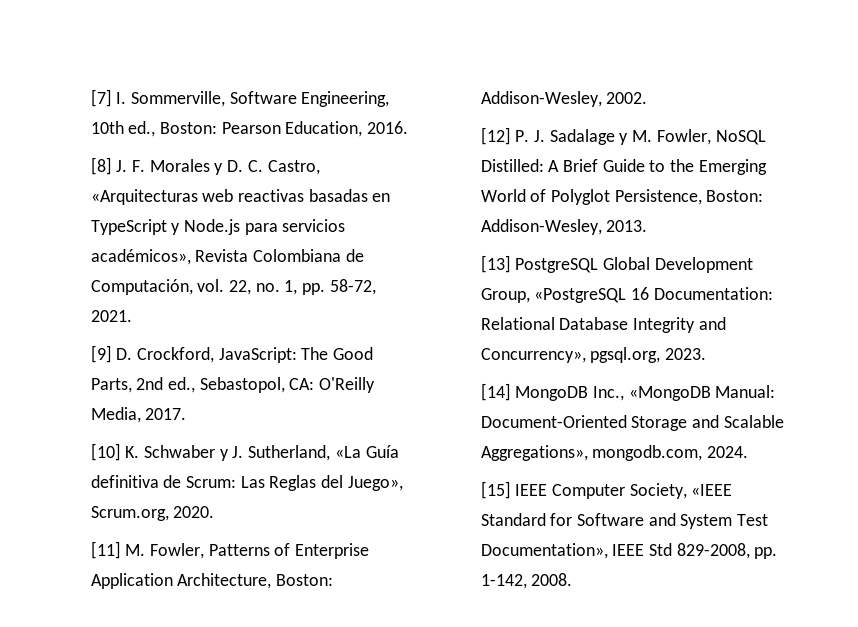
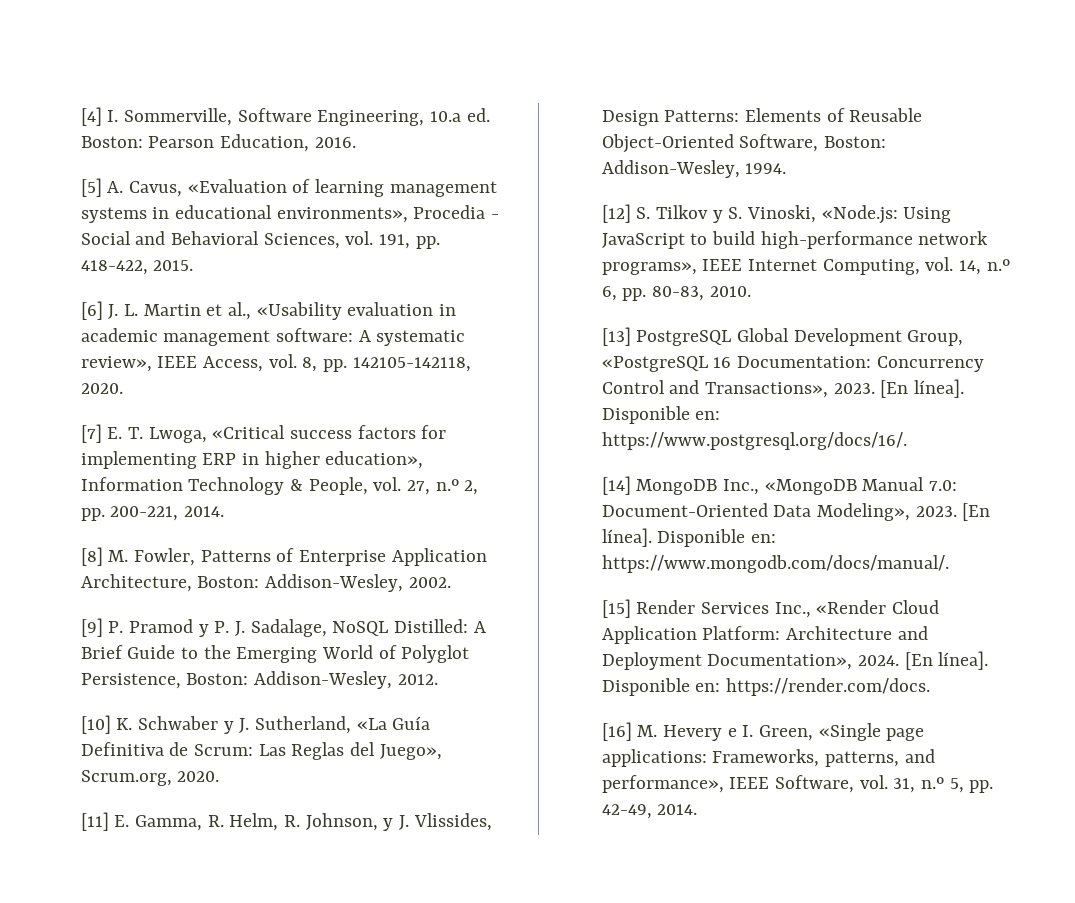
[90,89,112,107] [7] -> [80,107,102,126] [4]
[90,121,156,137] 10th ed., -> [430,108,490,122] 10.a ed.
[90,157,320,175] [90,189,391,205] [90,219,346,235] [90,249,364,265] [90,279,376,295] [90,310,132,322] [90,345,374,363] [90,377,376,393] [90,407,187,423] [90,443,399,461] [90,475,403,491] [90,506,215,521] [90,541,121,559] [8] J. F. Morales y D. C. Castro, «Arquitecturas web reactivas basadas en TypeScript y Node.js para servicios académicos», Revista Colombiana de Computación, vol. 22, no. 1, pp. 58-72, 2021. // [9] D. Crockford, JavaScript: The Good Parts, 2nd ed., Sebastopol, CA: O'Reilly Media, 2017. // [10] K. Schwaber y J. Sutherland, «La Guía definitiva de Scrum: Las Reglas del Juego», Scrum.org, 2020. // [11] -> [80,178,497,197] [80,205,500,223] [80,231,440,249] [80,260,194,275] [80,301,457,320] [80,328,466,346] [80,354,471,372] [80,383,123,394] [80,424,447,443] [80,451,424,469] [80,477,479,495] [80,506,225,521] [80,547,103,566] [5] A. Cavus, «Evaluation of learning management systems in educational environments», Procedia - Social and Behavioral Sciences, vol. 191, pp. 418-422, 2015. // [6] J. L. Martin et al., «Usability evaluation in academic management software: A systematic review», IEEE Access, vol. 8, pp. 142105-142118, 2020. // [7] E. T. Lwoga, «Critical success factors for implementing ERP in higher education», Information Technology & People, vol. 27, n.º 2, pp. 200-221, 2014. // [8]
[480,127,711,145] [12] P. J. Sadalage y M. Fowler, -> [80,618,327,637] [9] P. Pramod y P. J. Sadalage,
[606,220,648,232] 2013. -> [397,674,438,685] [80,715,431,734] [80,742,442,760] [80,770,220,786] [80,812,492,831] [601,108,923,126] [601,134,887,153] [601,160,787,178] [601,204,952,224] [601,231,989,249] [601,257,1010,275] [601,286,751,301] 2012. // [10] K. Schwaber y J. Sutherland, «La Guía Definitiva de Scrum: Las Reglas del Juego», Scrum.org, 2020. // [11] E. Gamma, R. Helm, R. Johnson, y J. Vlissides, Design Patterns: Elements of Reusable Object-Oriented Software, Boston: Addison-Wesley, 1994. // [12] S. Tilkov y S. Vinoski, «Node.js: Using JavaScript to build high-performance network programs», IEEE Internet Computing, vol. 14, n.º 6, pp. 80-83, 2010.
[480,317,726,333] [480,347,707,363] [480,383,776,401] [480,415,784,431] [480,445,749,461] [480,481,733,499] [480,513,769,529] [480,543,778,559] [480,573,573,589] Relational Database Integrity and Concurrency», pgsql.org, 2023. // [14] MongoDB Inc., «MongoDB Manual: Document-Oriented Storage and Scalable Aggregations», mongodb.com, 2024. // [15] IEEE Computer Society, «IEEE Standard for Software and System Test Documentation», IEEE Std 829-2008, pp. 1-142, 2008. -> [876,356,984,372] [601,379,965,398] [601,406,721,424] [601,432,907,450] [601,476,958,495] [601,503,991,521] [601,528,777,547] [601,555,949,573] [601,599,940,618] [601,626,928,644] [601,651,989,670] [601,678,931,696] [601,722,925,741] [601,749,935,767] [601,775,994,793] [601,804,698,819] Concurrency Control and Transactions», 2023. [En línea]. Disponible en: https://www.postgresql.org/docs/16/. // [14] MongoDB Inc., «MongoDB Manual 7.0: Document-Oriented Data Modeling», 2023. [En línea]. Disponible en: https://www.mongodb.com/docs/manual/. // [15] Render Services Inc., «Render Cloud Application Platform: Architecture and Deployment Documentation», 2024. [En línea]. Disponible en: https://render.com/docs. // [16] M. Hevery e I. Green, «Single page applications: Frameworks, patterns, and performance», IEEE Software, vol. 31, n.º 5, pp. 42-49, 2014.

